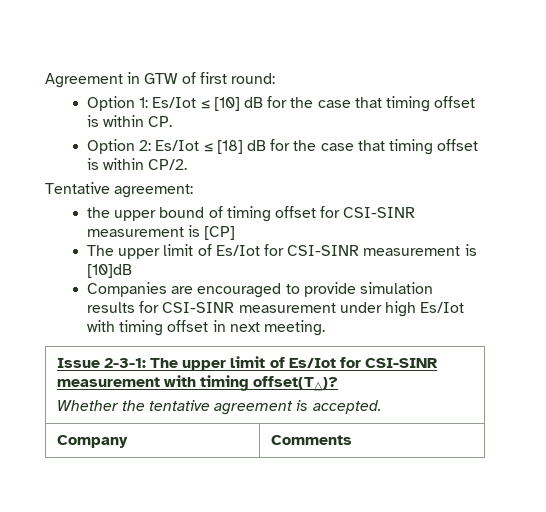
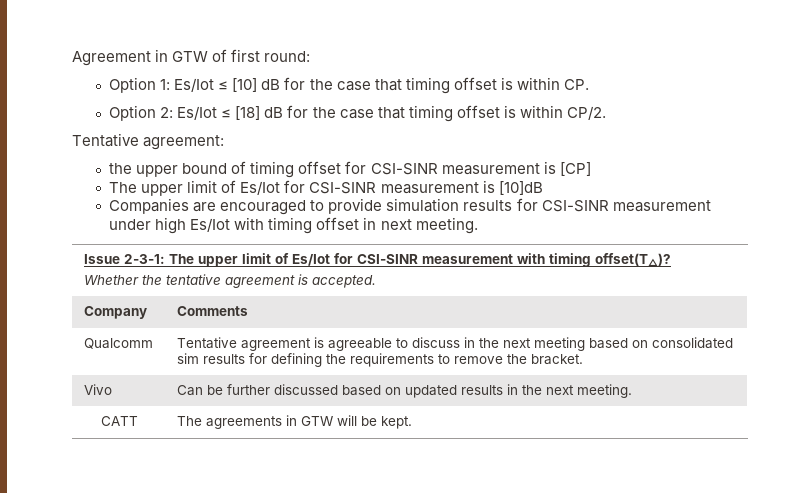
(352, 440) none -> [83,338,153,349] [176,337,733,351] [176,353,583,367] [83,384,112,395] [176,384,632,398] [100,416,138,426] [176,415,412,429] // Qualcomm | Tentative agreement is agreeable to discuss in the next meeting based on consolidated sim results for defining the requirements to remove the bracket. // Vivo | Can be further discussed based on updated results in the next meeting. // CATT | The agreements in GTW will be kept.

